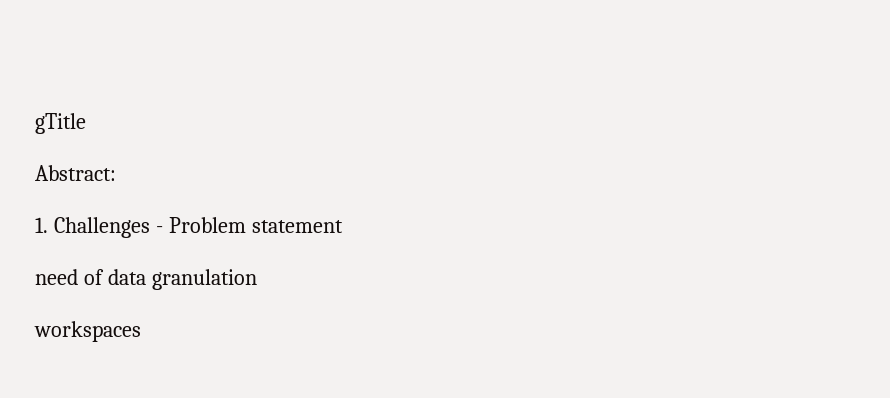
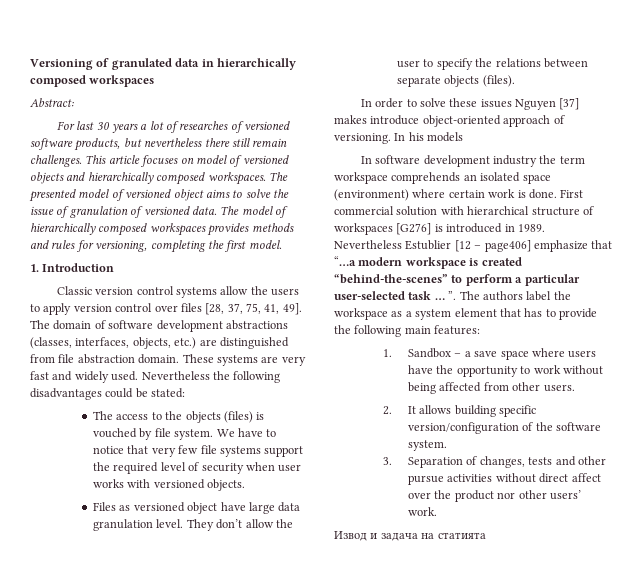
[35,113,86,134] [35,165,116,181] [35,217,343,238] [35,269,257,290] [34,321,141,342] gTitle // Abstract: // 1. Challenges - Problem statement // need of data granulation // workspaces -> [30,58,296,70] [30,75,155,87] [30,98,74,107] [56,121,291,133] [30,138,288,151] [30,155,289,167] [30,172,288,185] [29,189,289,202] [30,206,288,218] [30,223,294,236] [30,240,282,253] [30,263,115,272] [56,286,300,298] [30,303,302,315] [30,320,288,332] [30,337,289,349] [30,354,306,366] [30,371,281,383] [30,388,186,400] [93,411,265,423] [93,428,277,440] [93,445,304,457] [93,462,302,474] [93,479,246,491] [93,502,301,514] [93,519,293,531] [397,58,588,70] [397,75,515,87] [360,98,580,110] [334,115,565,127] [334,132,464,144] [360,155,585,167] [334,172,551,184] [334,189,584,201] [334,206,594,216] [334,223,545,235] [334,240,613,252] [334,256,522,269] [334,274,580,286] [334,291,571,301] [334,308,597,320] [334,325,481,337] [383,348,597,360] [408,365,603,377] [408,382,575,394] [383,405,537,417] [408,422,602,434] [408,440,448,451] [383,456,606,468] [408,473,601,485] [408,490,581,502] [408,507,438,516] [334,531,486,541] Versioning of granulated data in hierarchically composed workspaces // Abstract: // For last 30 years a lot of researches of versioned software products, but nevertheless there still remain challenges. This article focuses on model of versioned objects and hierarchically composed workspaces. The presented model of versioned object aims to solve the issue of granulation of versioned data. The model of hierarchically composed workspaces provides methods and rules for versioning, completing the first model. // 1. Introduction // Classic version control systems allow the users to apply version control over files [28, 37, 75, 41, 49]. The domain of software development abstractions (classes, interfaces, objects, etc.) are distinguished from file abstraction domain. These systems are very fast and widely used. Nevertheless the following disadvantages could be stated: // The access to the objects (files) is vouched by file system. We have to notice that very few file systems support the required level of security when user works with versioned objects. // Files as versioned object have large data granulation level. They don’t allow the user to specify the relations between separate objects (files). // In order to solve these issues Nguyen [37] makes introduce object-oriented approach of versioning. In his models // In software development industry the term workspace comprehends an isolated space (environment) where certain work is done. First commercial solution with hierarchical structure of workspaces [G276] is introduced in 1989. Nevertheless Estublier [12 – page406] emphasize that “…a modern workspace is created “behind-the-scenes” to perform a particular user-selected task … ”. The authors label the workspace as a system element that has to provide the following main features: // 1. Sandbox – a save space where users have the opportunity to work without being affected from other users. // 2. It allows building specific version/configuration of the software system. // 3. Separation of changes, tests and other pursue activities without direct affect over the product nor other users’ work. // Извод и задача на статията

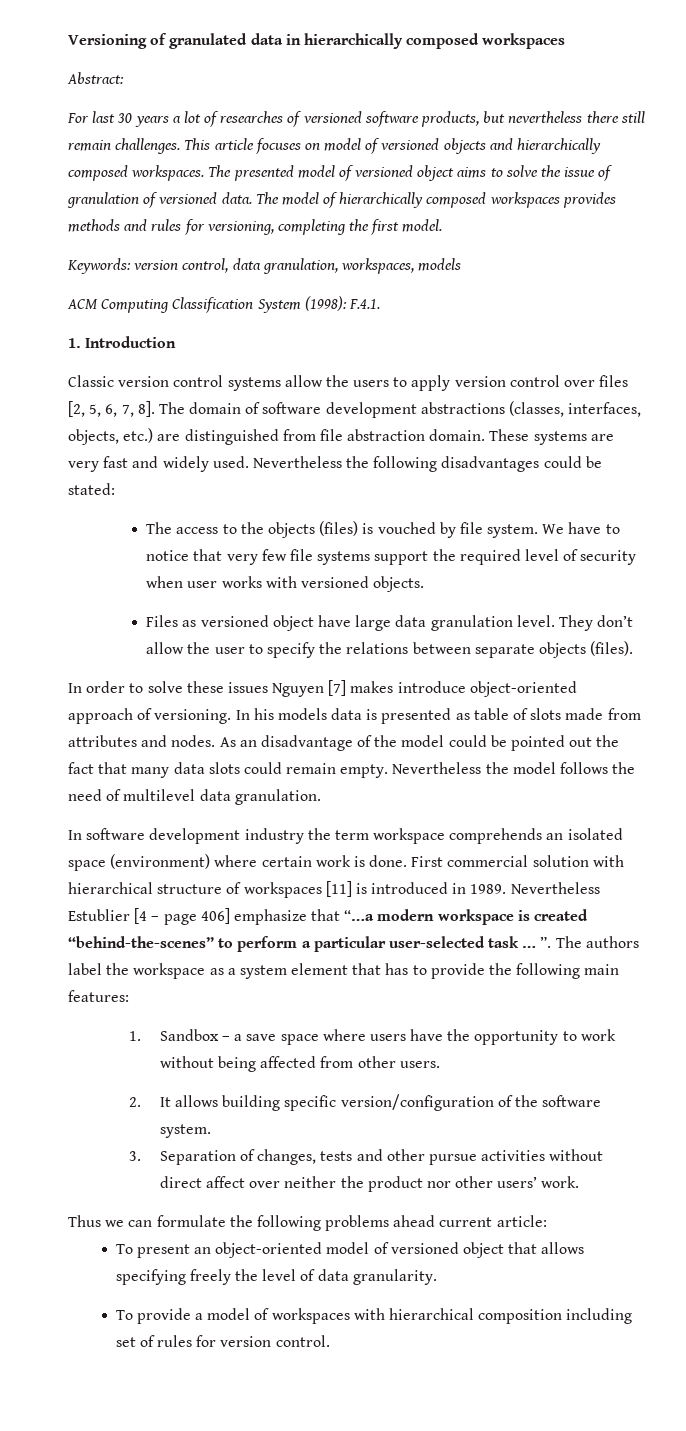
(282, 244) none -> [67,258,462,274] [67,296,380,313] // Keywords: version control, data granulation, workspaces, models // ACM Computing Classification System (1998): F.4.1.
[205,303,302,315] [28, 37, 75, 41, 49]. -> [68,401,155,417] [2, 5, 6, 7, 8].
[559,98,580,110] [37] -> [328,680,347,696] [7]
(464, 137) none -> [331,708,641,724] [68,735,620,751] [68,762,636,778] [68,789,321,805] data is presented as table of slots made from attributes and nodes. As an disadvantage of the model could be pointed out the fact that many data slots could remain empty. Nevertheless the model follows the need of multilevel data granulation.
[396,223,432,235] [G276] -> [325,881,352,897] [11]
[454,240,531,252] [12 – page406] -> [134,908,230,925] [4 – page 406]
(432, 495) none -> [284,1176,337,1188] neither
[334,531,486,541] Извод и задача на статията -> [68,1215,547,1231] [115,1242,585,1258] [115,1269,437,1285] [115,1308,633,1324] [115,1335,330,1347] Thus we can formulate the following problems ahead current article: // To present an object-oriented model of versioned object that allows specifying freely the level of data granularity. // To provide a model of workspaces with hierarchical composition including set of rules for version control.

